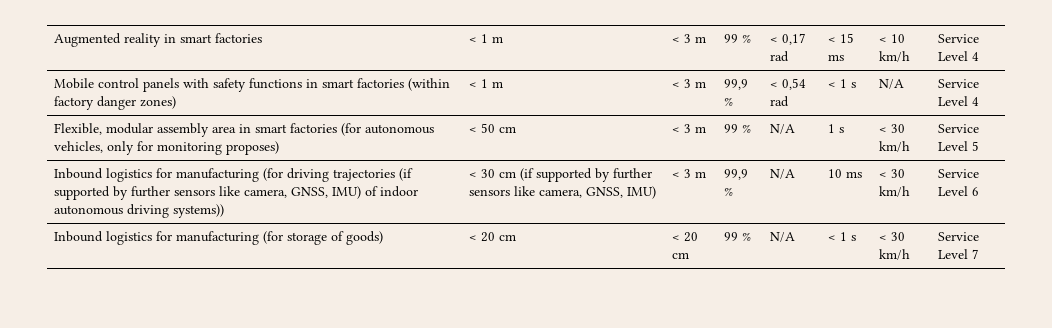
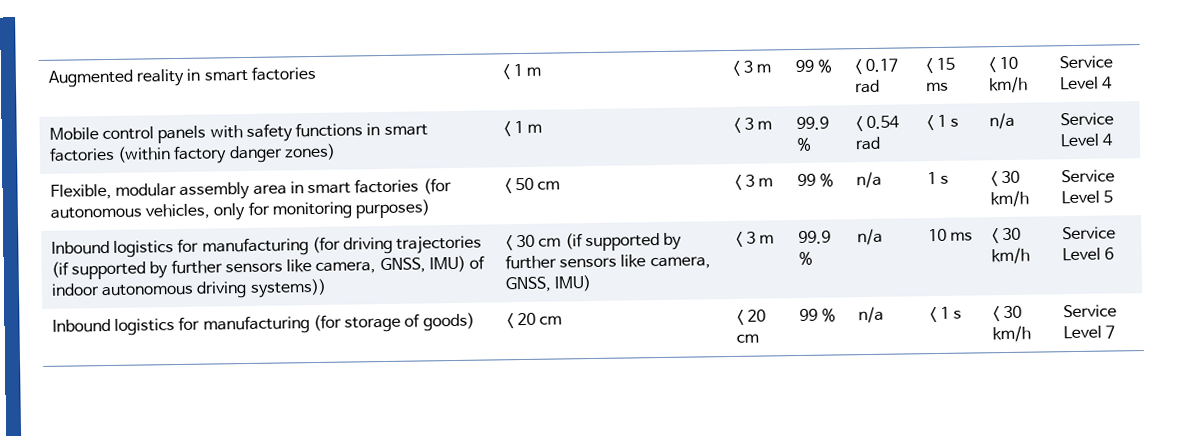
[781,33,806,45] 0,17 -> [864,58,898,73] 0.17
[723,79,748,90] [723,97,733,106] [769,78,806,90] 99,9 % | < 0,54 -> [795,116,829,131] [795,137,812,152] [854,115,900,132] 99.9 % | < 0.54
[878,79,904,89] N/A -> [988,112,1015,130] n/a
[225,141,279,155] proposes) -> [355,199,431,219] purposes)
[769,124,795,134] N/A -> [855,171,882,189] n/a
[723,169,748,180] [723,187,733,196] [769,169,795,179] 99,9 % | N/A -> [797,230,831,245] [797,251,813,266] [856,228,883,246] 99.9 % | n/a
[769,232,795,242] N/A -> [857,306,884,324] n/a

